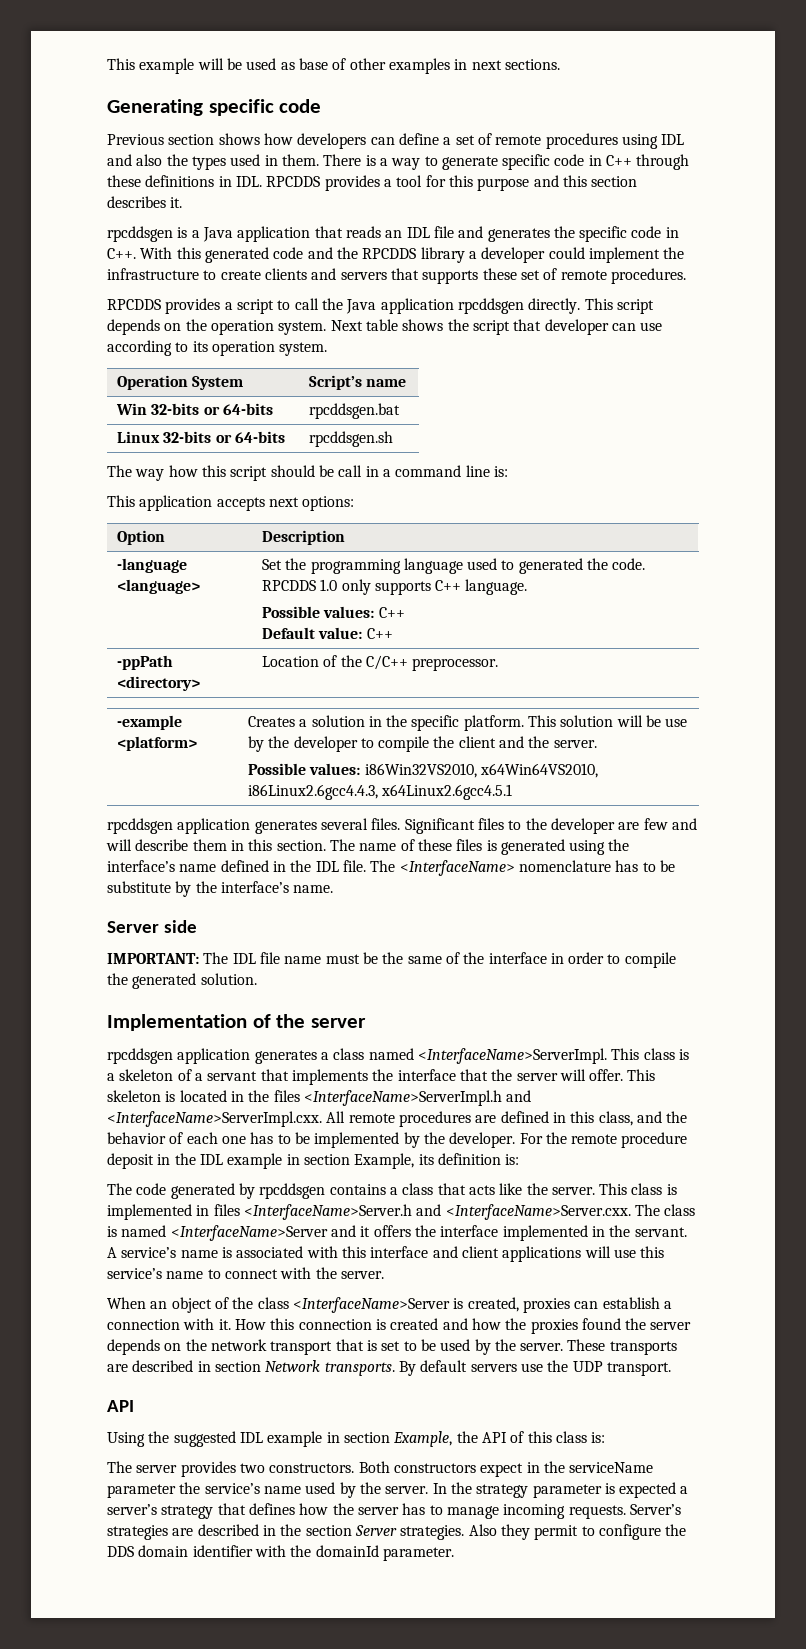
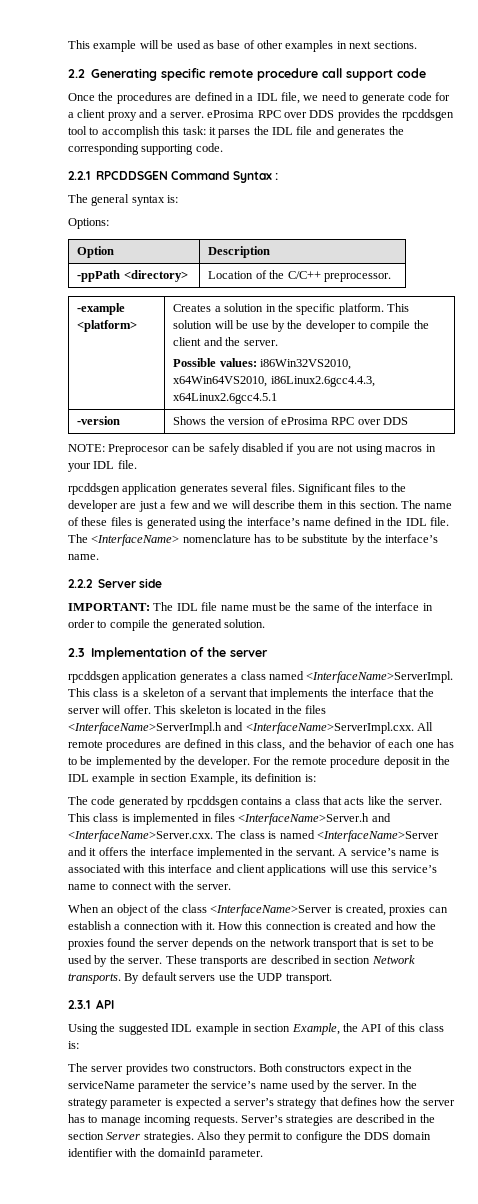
(560, 64) none -> [68,69,85,78] 2.2
[279,99,322,113] [107,133,685,149] [107,154,690,170] [107,175,638,191] [107,196,183,208] [107,226,403,242] code // Previous section shows how developers can define a set of remote procedures using IDL and also the types used in them. There is a way to generate specific code in C++ through these definitions in IDL. RPCDDS provides a tool for this purpose and this section describes it. // rpcddsgen is a Java application that reads an -> [209,68,427,81] [68,92,451,104] [68,109,454,121] [68,126,269,138] remote procedure call support code // Once the procedures are defined in a IDL file, we need to generate code for a client proxy and a server. eProsima RPC over DDS provides the rpcddsgen tool to accomplish this task: it parses the
[579,226,679,242] [107,247,685,263] [107,268,686,284] [107,298,654,314] [107,319,663,335] [107,340,328,356] [116,375,244,390] [308,375,407,390] [115,403,273,415] [308,403,400,419] [116,431,285,443] [308,431,393,447] [107,465,508,481] [107,495,355,511] [116,530,165,545] [261,530,345,545] [116,558,187,573] [116,579,200,594] [261,558,646,574] [261,579,528,595] [261,606,405,618] [261,627,393,639] specific code in C++. With this generated code and the RPCDDS library a developer could implement the infrastructure to create clients and servers that supports these set of remote procedures. // RPCDDS provides a script to call the Java application rpcddsgen directly. This script depends on the operation system. Next table shows the script that developer can use according to its operation system. // Operation System | Script’s name // Win 32-bits or 64-bits | rpcddsgen.bat // Linux 32-bits or 64-bits | rpcddsgen.sh // The way how this script should be call in a command line is: // This application accepts next options: // Option | Description // -language <language> | Set the programming language used to generated the code. RPCDDS 1.0 only supports C++ language. // Possible values: C++ // Default value: C++ -> [68,143,223,155] [68,171,278,183] [68,194,179,206] [68,218,109,229] [77,246,115,258] [208,246,271,258] corresponding supporting code. // 2.2.1 RPCDDSGEN Command Syntax : // The general syntax is: // Options: // Option | Description
(513, 792) none -> [77,416,121,425] [173,416,409,425] [68,443,436,455] [68,460,137,472] // -version | Shows the version of eProsima RPC over DDS // NOTE: Preprocesor can be safely disabled if you are not using macros in your IDL file.
(640, 826) none -> [138,501,167,512] just a
(697, 824) none -> [213,503,229,509] we
(334, 889) none -> [68,579,93,588] 2.2.2
(257, 979) none -> [68,648,85,657] 2.3
(671, 1369) none -> [68,1000,90,1009] 2.3.1

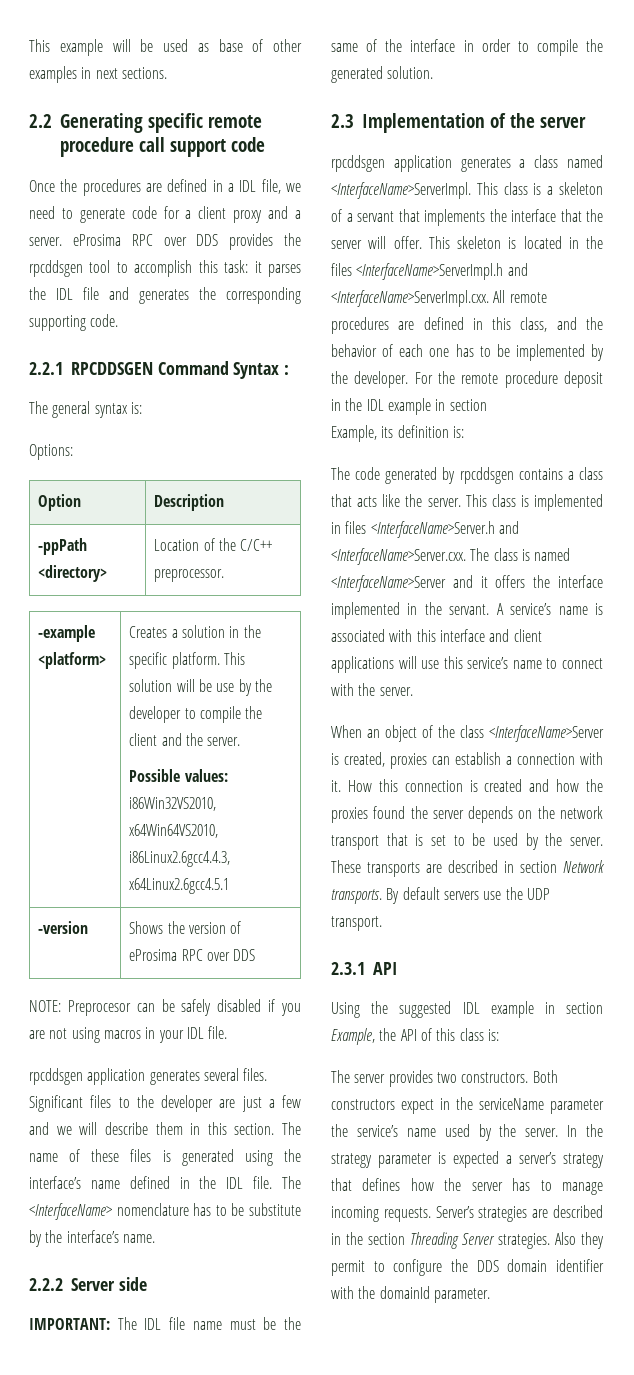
(188, 778) none -> (487, 405) //
(104, 1136) none -> [410,1232,459,1249] Threading

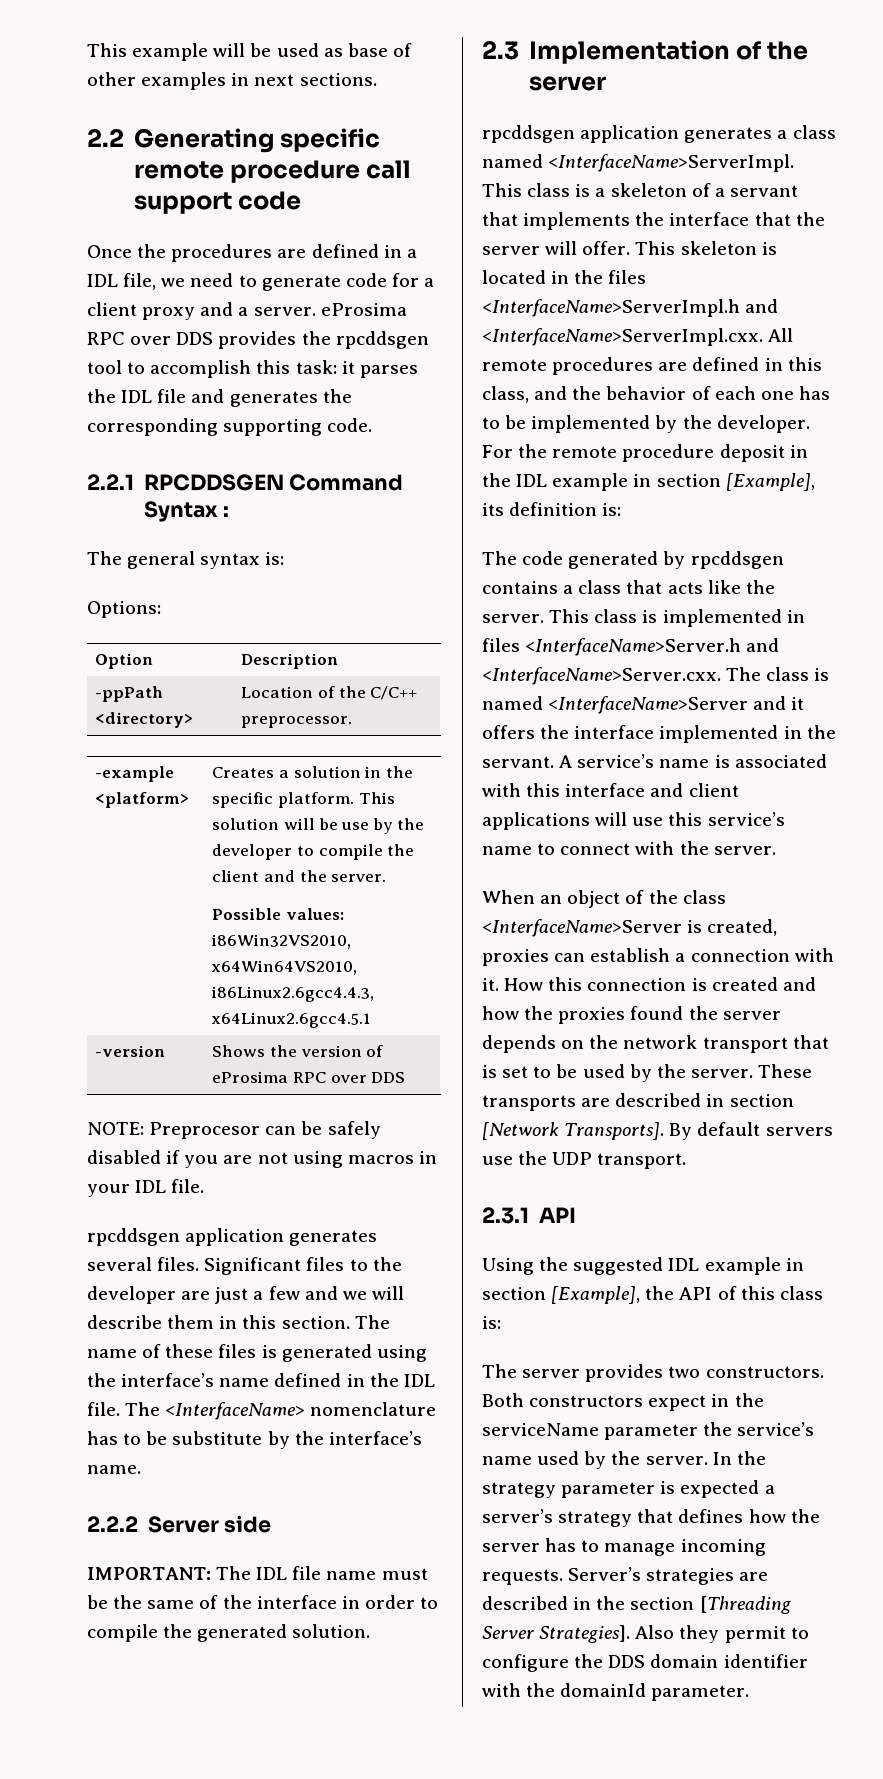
[331,425,377,442] // Example, -> [725,473,815,491] [Example],
[563,860,605,873] [331,889,382,904] Network transports. -> [482,1122,665,1140] [Network Transports].
[331,1028,375,1045] Example, -> [551,1286,641,1304] [Example],
[410,1232,550,1249] Threading Server strategies. -> [699,1596,791,1614] [482,1625,631,1643] [Threading Server Strategies].

